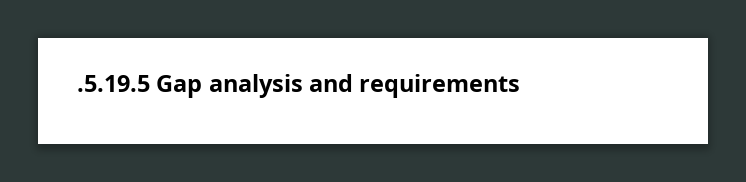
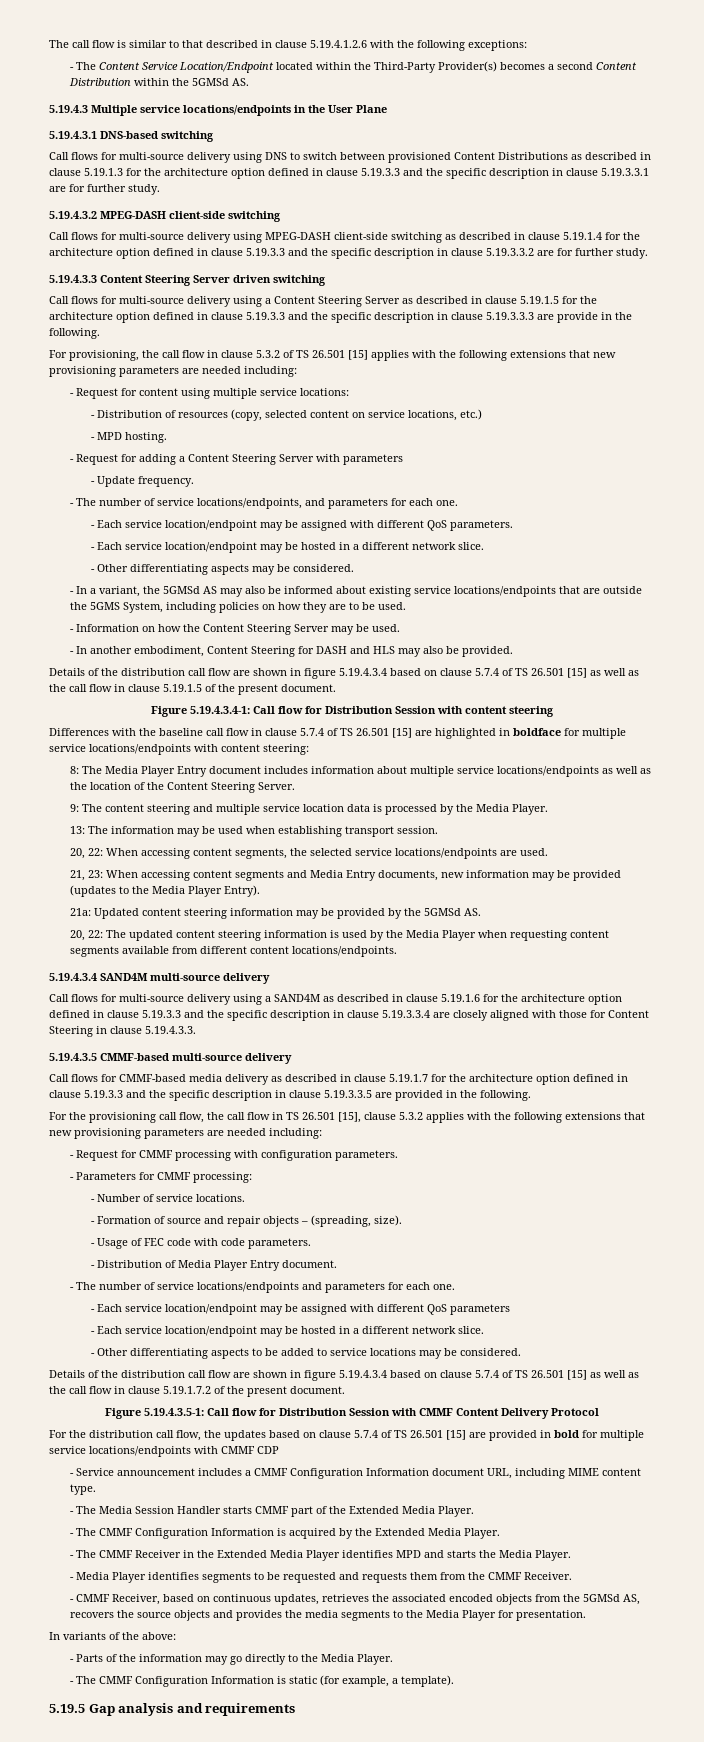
[77,75,150,92] .5.19.5 -> [49,40,527,51] [69,61,637,73] [68,78,249,86] [49,105,387,116] [49,131,214,142] [49,152,651,163] [49,168,649,179] [49,184,160,195] [49,211,281,222] [49,232,640,243] [49,248,648,259] [49,275,326,286] [49,296,597,307] [49,312,632,323] [49,328,100,339] [49,350,616,361] [49,366,297,377] [69,388,349,399] [90,409,482,421] [90,432,167,443] [69,454,403,465] [90,476,194,487] [69,498,458,509] [90,520,513,531] [90,542,484,553] [90,564,354,575] [69,586,642,597] [69,602,406,613] [69,624,400,635] [69,646,513,657] [49,668,639,679] [49,684,336,695] [151,706,554,717] [49,728,626,739] [49,744,309,755] [69,766,651,777] [69,782,295,793] [69,804,548,815] [69,826,438,837] [69,848,548,859] [69,870,621,881] [69,885,260,897] [69,908,481,919] [69,930,609,941] [69,946,397,957] [49,973,270,984] [49,994,622,1005] [49,1010,649,1021] [49,1026,196,1037] [49,1053,292,1064] [49,1074,628,1085] [49,1090,531,1101] [49,1112,645,1123] [49,1128,322,1139] [69,1150,398,1161] [69,1172,252,1183] [90,1194,245,1202] [90,1215,402,1227] [90,1238,311,1249] [90,1260,337,1271] [69,1282,455,1293] [90,1304,510,1315] [90,1326,484,1337] [90,1348,521,1359] [49,1370,639,1381] [49,1386,345,1397] [105,1408,599,1419] [49,1430,644,1441] [49,1446,279,1457] [69,1468,641,1479] [69,1484,96,1495] [69,1506,474,1517] [69,1528,500,1539] [69,1550,571,1561] [69,1572,572,1583] [69,1594,640,1605] [69,1610,586,1621] [49,1632,176,1640] [69,1654,393,1665] [69,1675,454,1687] [49,1704,85,1713] The call flow is similar to that described in clause 5.19.4.1.2.6 with the following exceptions: // - The Content Service Location/Endpoint located within the Third-Party Provider(s) becomes a second Content Distribution within the 5GMSd AS. // 5.19.4.3 Multiple service locations/endpoints in the User Plane // 5.19.4.3.1 DNS-based switching // Call flows for multi-source delivery using DNS to switch between provisioned Content Distributions as described in clause 5.19.1.3 for the architecture option defined in clause 5.19.3.3 and the specific description in clause 5.19.3.3.1 are for further study. // 5.19.4.3.2 MPEG-DASH client-side switching // Call flows for multi-source delivery using MPEG-DASH client-side switching as described in clause 5.19.1.4 for the architecture option defined in clause 5.19.3.3 and the specific description in clause 5.19.3.3.2 are for further study. // 5.19.4.3.3 Content Steering Server driven switching // Call flows for multi-source delivery using a Content Steering Server as described in clause 5.19.1.5 for the architecture option defined in clause 5.19.3.3 and the specific description in clause 5.19.3.3.3 are provide in the following. // For provisioning, the call flow in clause 5.3.2 of TS 26.501 [15] applies with the following extensions that new provisioning parameters are needed including: // - Request for content using multiple service locations: // - Distribution of resources (copy, selected content on service locations, etc.) // - MPD hosting. // - Request for adding a Content Steering Server with parameters // - Update frequency. // - The number of service locations/endpoints, and parameters for each one. // - Each service location/endpoint may be assigned with different QoS parameters. // - Each service location/endpoint may be hosted in a different network slice. // - Other differentiating aspects may be considered. // - In a variant, the 5GMSd AS may also be informed about existing service locations/endpoints that are outside the 5GMS System, including policies on how they are to be used. // - Information on how the Content Steering Server may be used. // - In another embodiment, Content Steering for DASH and HLS may also be provided. // Details of the distribution call flow are shown in figure 5.19.4.3.4 based on clause 5.7.4 of TS 26.501 [15] as well as the call flow in clause 5.19.1.5 of the present document. // Figure 5.19.4.3.4-1: Call flow for Distribution Session with content steering // Differences with the baseline call flow in clause 5.7.4 of TS 26.501 [15] are highlighted in boldface for multiple service locations/endpoints with content steering: // 8: The Media Player Entry document includes information about multiple service locations/endpoints as well as the location of the Content Steering Server. // 9: The content steering and multiple service location data is processed by the Media Player. // 13: The information may be used when establishing transport session. // 20, 22: When accessing content segments, the selected service locations/endpoints are used. // 21, 23: When accessing content segments and Media Entry documents, new information may be provided (updates to the Media Player Entry). // 21a: Updated content steering information may be provided by the 5GMSd AS. // 20, 22: The updated content steering information is used by the Media Player when requesting content segments available from different content locations/endpoints. // 5.19.4.3.4 SAND4M multi-source delivery // Call flows for multi-source delivery using a SAND4M as described in clause 5.19.1.6 for the architecture option defined in clause 5.19.3.3 and the specific description in clause 5.19.3.3.4 are closely aligned with those for Content Steering in clause 5.19.4.3.3. // 5.19.4.3.5 CMMF-based multi-source delivery // Call flows for CMMF-based media delivery as described in clause 5.19.1.7 for the architecture option defined in clause 5.19.3.3 and the specific description in clause 5.19.3.3.5 are provided in the following. // For the provisioning call flow, the call flow in TS 26.501 [15], clause 5.3.2 applies with the following extensions that new provisioning parameters are needed including: // - Request for CMMF processing with configuration parameters. // - Parameters for CMMF processing: // - Number of service locations. // - Formation of source and repair objects – (spreading, size). // - Usage of FEC code with code parameters. // - Distribution of Media Player Entry document. // - The number of service locations/endpoints and parameters for each one. // - Each service location/endpoint may be assigned with different QoS parameters // - Each service location/endpoint may be hosted in a different network slice. // - Other differentiating aspects to be added to service locations may be considered. // Details of the distribution call flow are shown in figure 5.19.4.3.4 based on clause 5.7.4 of TS 26.501 [15] as well as the call flow in clause 5.19.1.7.2 of the present document. // Figure 5.19.4.3.5-1: Call flow for Distribution Session with CMMF Content Delivery Protocol // For the distribution call flow, the updates based on clause 5.7.4 of TS 26.501 [15] are provided in bold for multiple service locations/endpoints with CMMF CDP // - Service announcement includes a CMMF Configuration Information document URL, including MIME content type. // - The Media Session Handler starts CMMF part of the Extended Media Player. // - The CMMF Configuration Information is acquired by the Extended Media Player. // - The CMMF Receiver in the Extended Media Player identifies MPD and starts the Media Player. // - Media Player identifies segments to be requested and requests them from the CMMF Receiver. // - CMMF Receiver, based on continuous updates, retrieves the associated encoded objects from the 5GMSd AS, recovers the source objects and provides the media segments to the Media Player for presentation. // In variants of the above: // - Parts of the information may go directly to the Media Player. // - The CMMF Configuration Information is static (for example, a template). // 5.19.5

